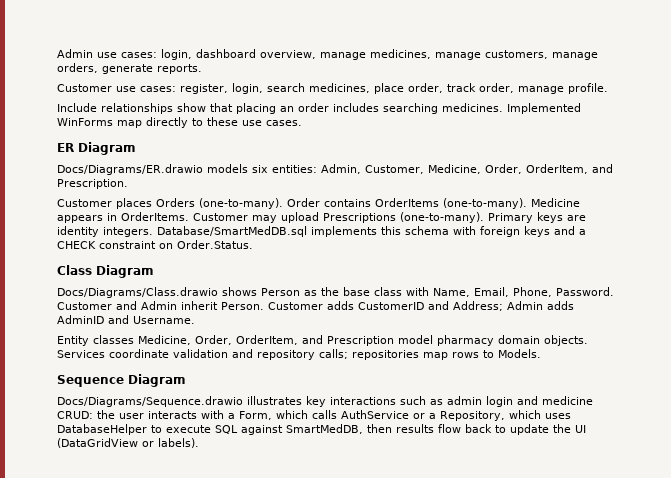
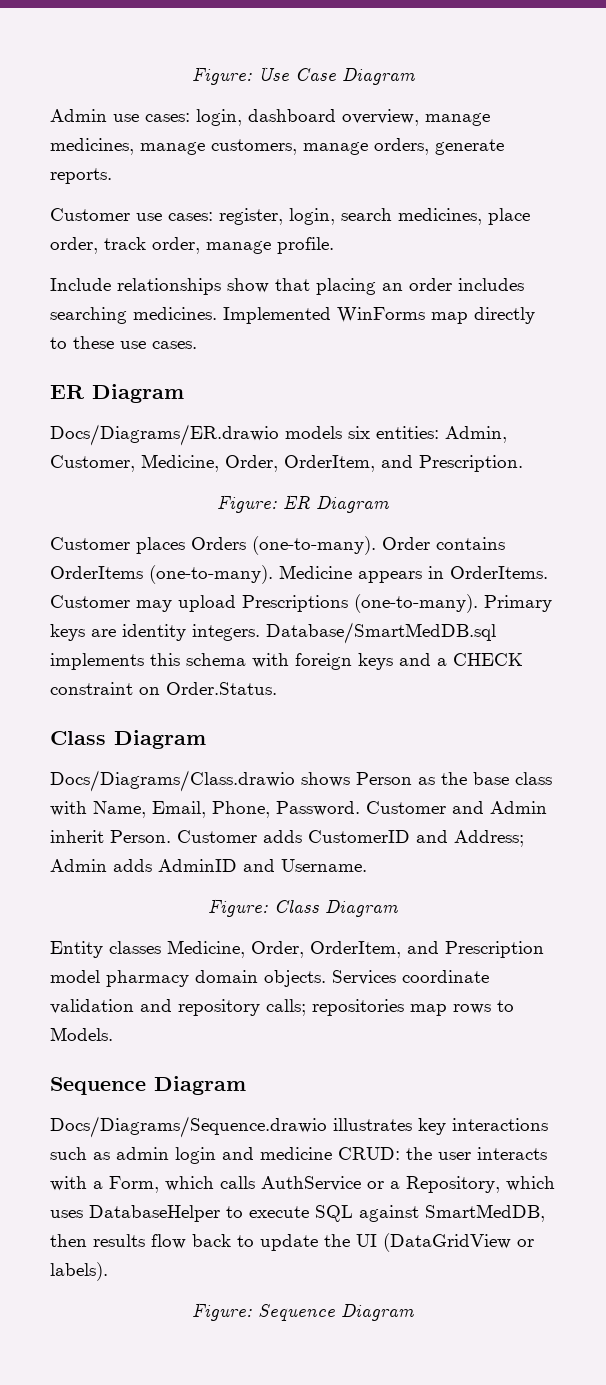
(57, 53) none -> [191,67,415,85] Figure: Use Case Diagram //
(128, 184) none -> [217,495,389,513] // Figure: ER Diagram
(195, 320) none -> [208,899,398,917] // Figure: Class Diagram
(199, 443) none -> [192,1303,414,1321] // Figure: Sequence Diagram

